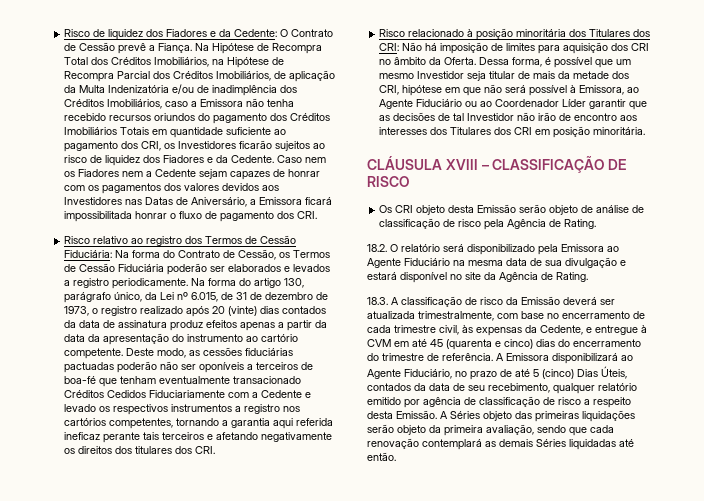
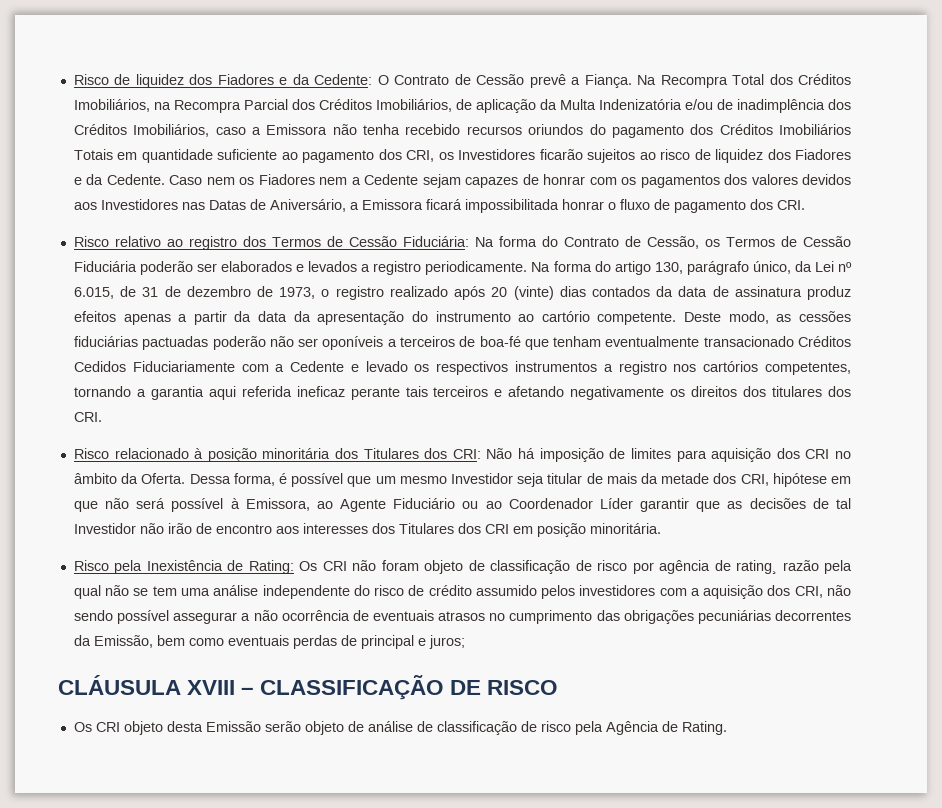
[212,43,270,54] Hipótese de -> (657, 80) none
[227,57,285,68] Hipótese de -> (171, 106) none
(646, 131) none -> [73,560,852,574] [73,585,851,599] [73,610,851,624] [73,635,465,649] // Risco pela Inexistência de Rating: Os CRI não foram objeto de classificação de risco por agência de rating¸ razão pela qual não se tem uma análise independente do risco de crédito assumido pelos investidores com a aquisição dos CRI, não sendo possível assegurar a não ocorrência de eventuais atrasos no cumprimento das obrigações pecuniárias decorrentes da Emissão, bem como eventuais perdas de principal e juros;
[367,244,619,255] [367,257,626,268] [367,272,588,283] [367,296,615,307] [367,311,645,321] [367,325,647,336] [367,339,641,350] [367,353,633,364] [367,366,627,380] [367,383,637,394] [367,396,631,408] [367,410,635,422] [367,424,614,436] [367,438,634,450] [367,452,396,461] // 18.2. O relatório será disponibilizado pela Emissora ao Agente Fiduciário na mesma data de sua divulgação e estará disponível no site da Agência de Rating. // 18.3. A classificação de risco da Emissão deverá ser atualizada trimestralmente, com base no encerramento de cada trimestre civil, às expensas da Cedente, e entregue à CVM em até 45 (quarenta e cinco) dias do encerramento do trimestre de referência. A Emissora disponibilizará ao Agente Fiduciário, no prazo de até 5 (cinco) Dias Úteis, contados da data de seu recebimento, qualquer relatório emitido por agência de classificação de risco a respeito desta Emissão. A Séries objeto das primeiras liquidações serão objeto da primeira avaliação, sendo que cada renovação contemplará as demais Séries liquidadas até então. -> (727, 728) none

